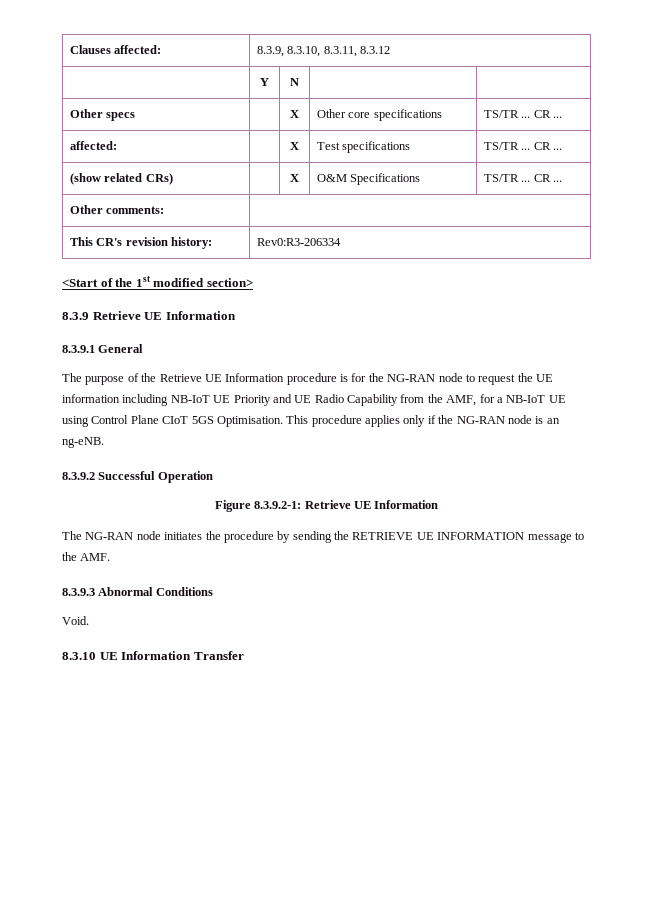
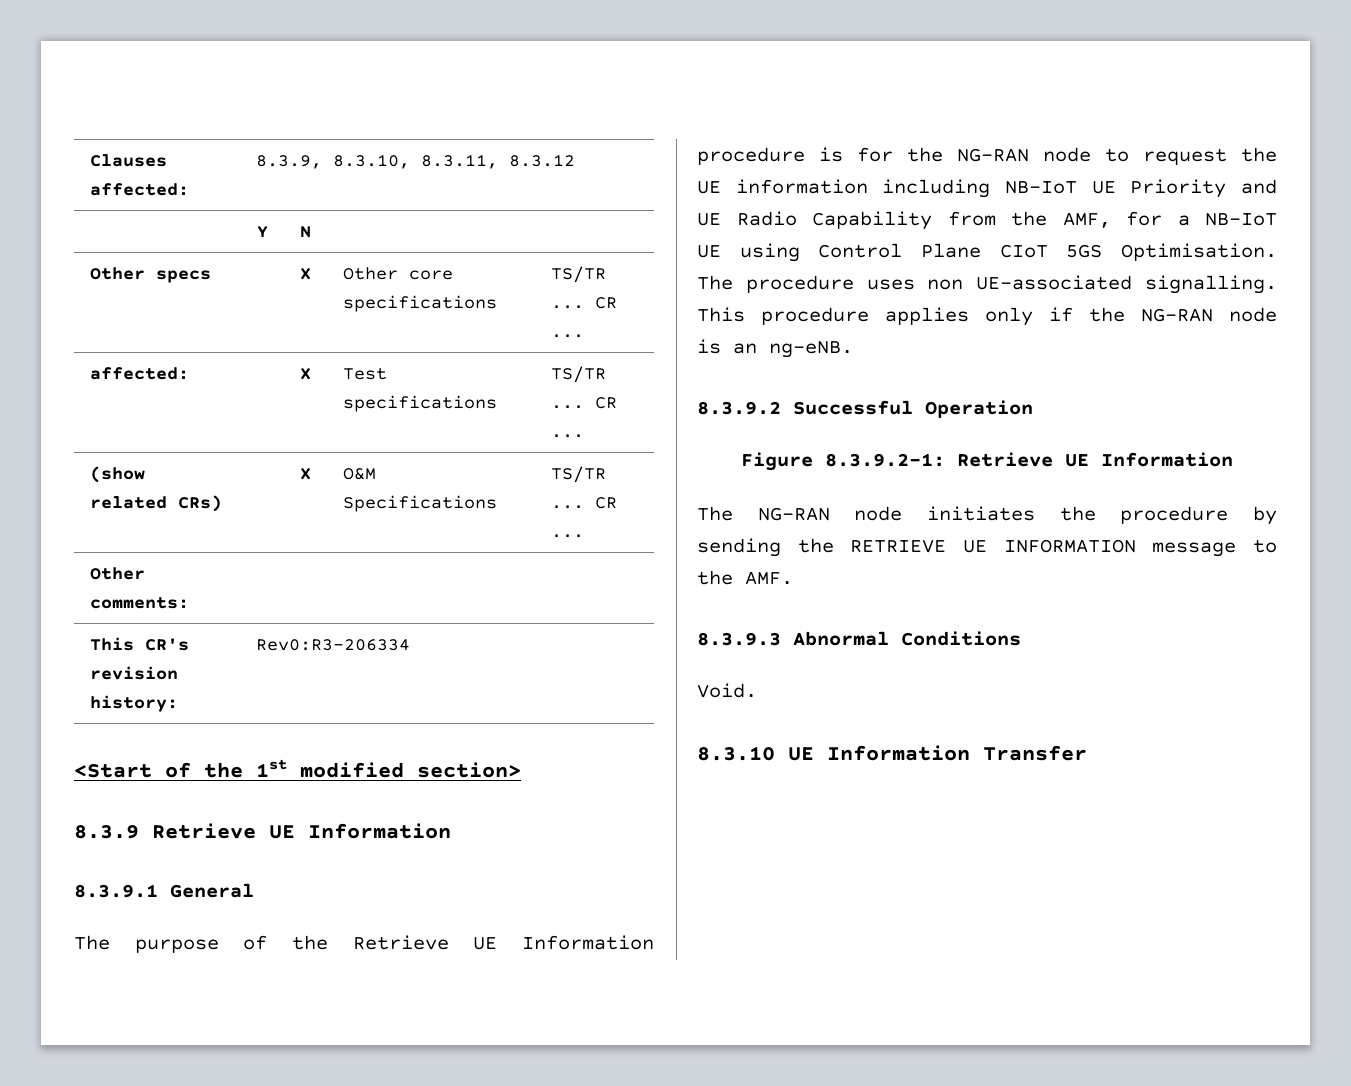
(283, 421) none -> [697,275,1277,294] The procedure uses non UE-associated signalling.

